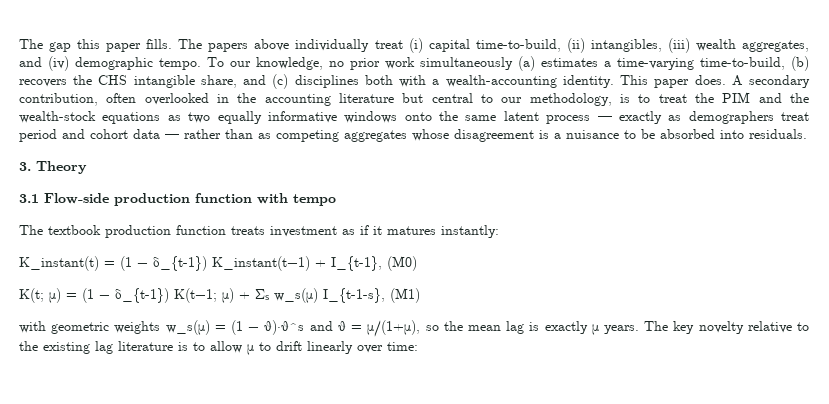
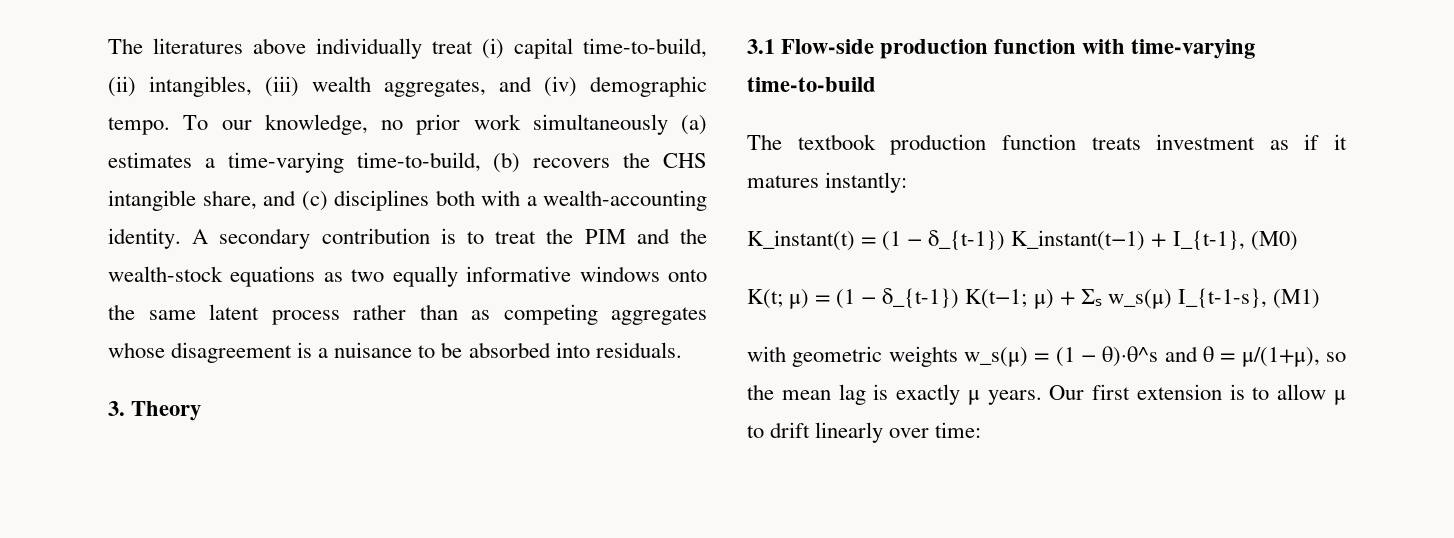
[19,39,249,52] The gap this paper fills. The papers -> [108,38,243,54] The literatures
[620,75,811,88] [19,93,612,106] This paper does. A secondary contribution, often overlooked in the accounting literature but central to our methodology, -> [192,228,430,249] A secondary contribution
[597,111,809,124] [19,129,179,142] — exactly as demographers treat period and cohort data — -> (340, 317) none
[293,194,336,206] tempo -> [1131,39,1256,59] [747,77,876,92] time-varying time-to-build
[644,321,810,334] [19,341,173,354] The key novelty relative to the existing lag literature -> [1049,384,1222,400] Our first extension

